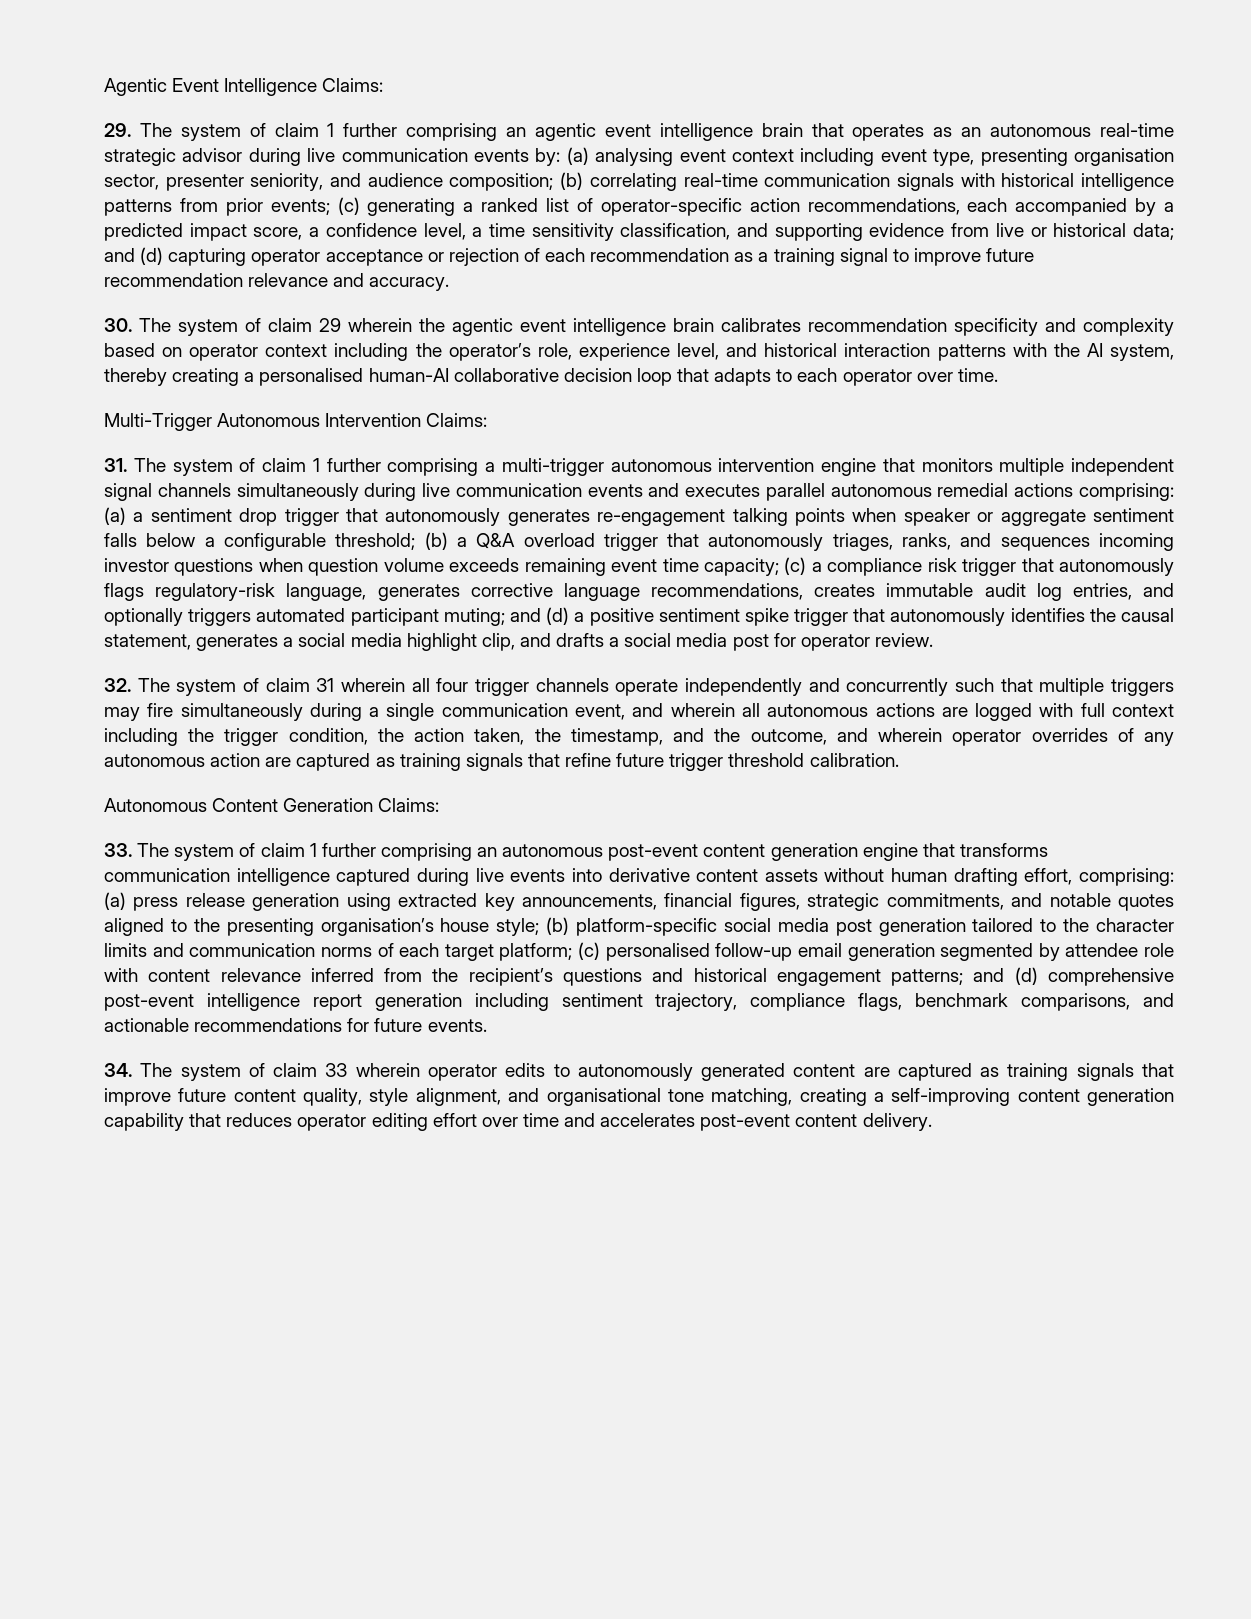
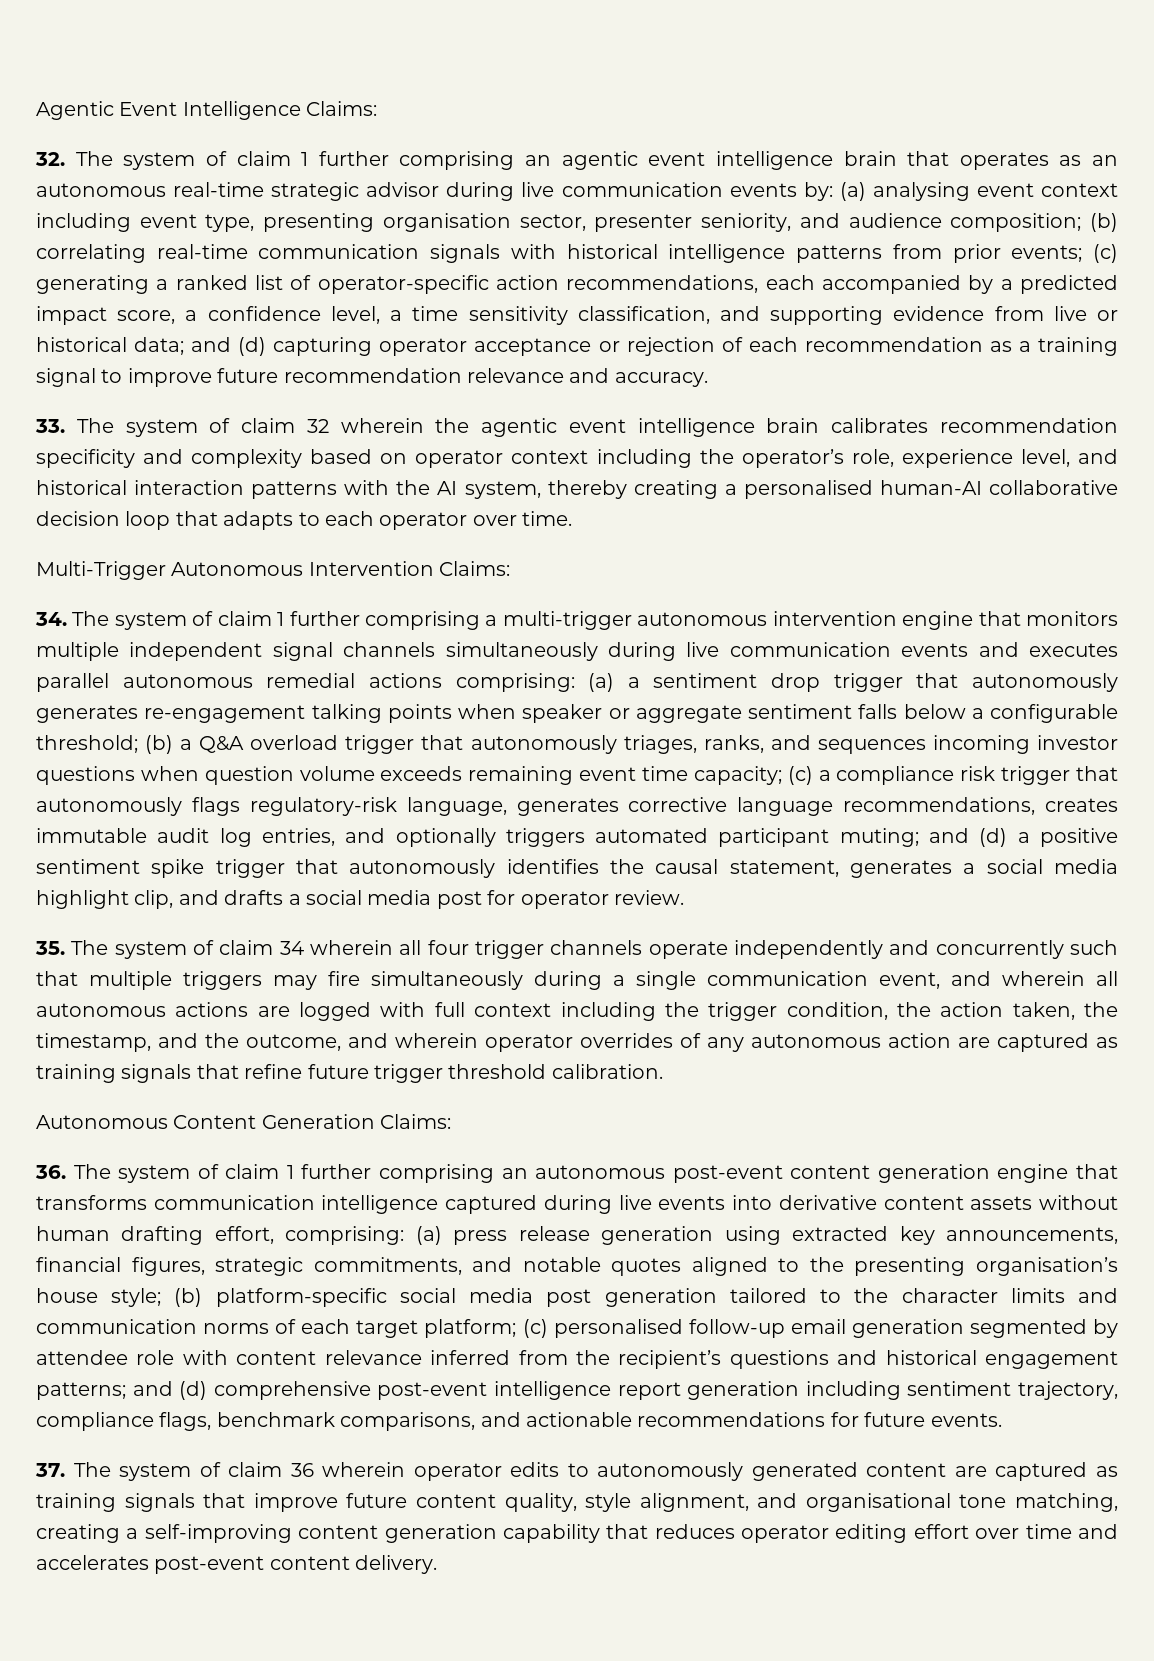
[104,123,131,137] 29. -> [35,152,65,166] 32.
[104,318,341,336] 30. The system of claim 29 -> [35,418,329,437] 33. The system of claim 32
[104,458,127,472] 31. -> [35,612,67,626] 34.
[104,678,335,696] 32. The system of claim 31 -> [35,940,304,959] 35. The system of claim 34
[104,843,132,857] 33. -> [35,1165,66,1179] 36.
[104,1063,348,1081] 34. The system of claim 33 -> [35,1462,314,1481] 37. The system of claim 36

